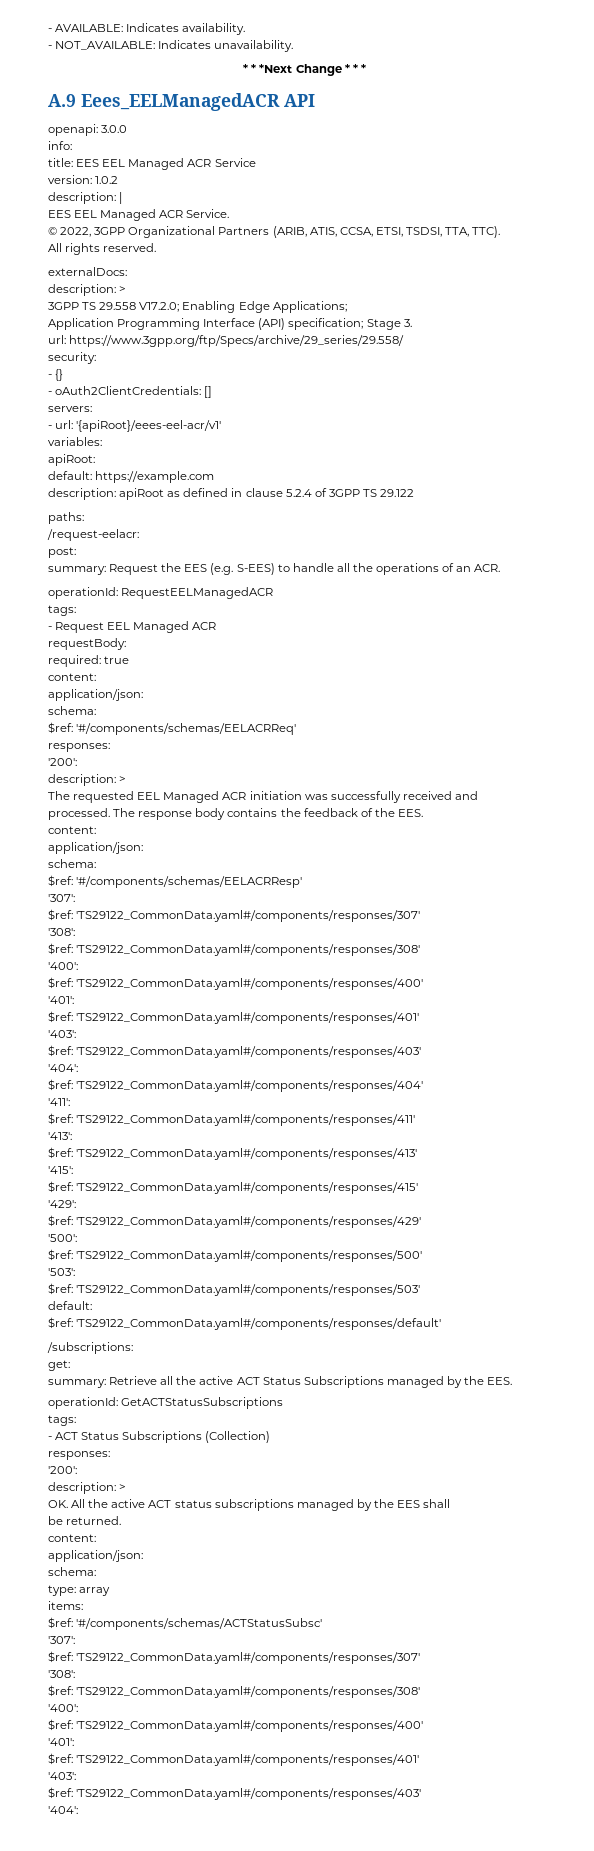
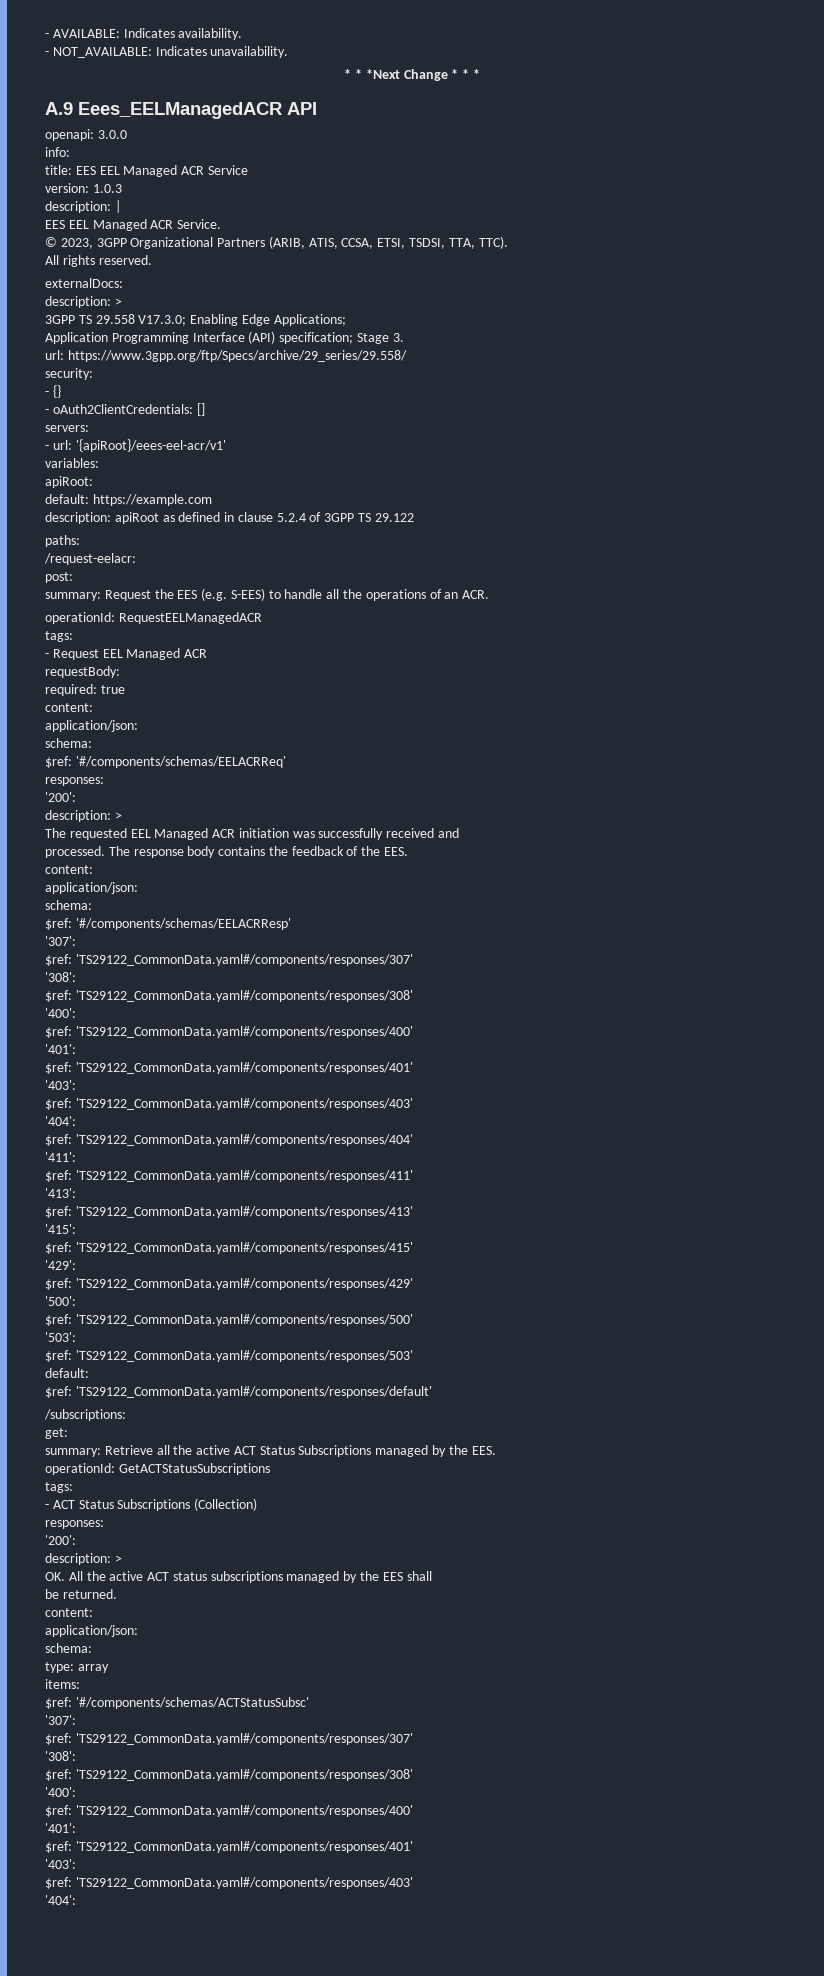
[95,176,119,184] 1.0.2 -> [92,184,122,193] 1.0.3
[60,227,92,237] 2022, -> [60,238,93,249] 2023,
[139,302,180,312] V17.2.0; -> [138,315,187,326] V17.3.0;

